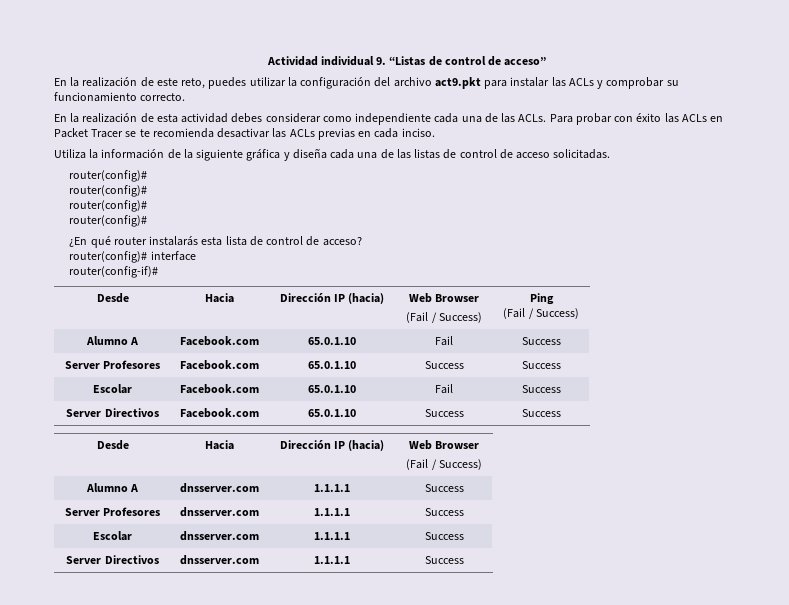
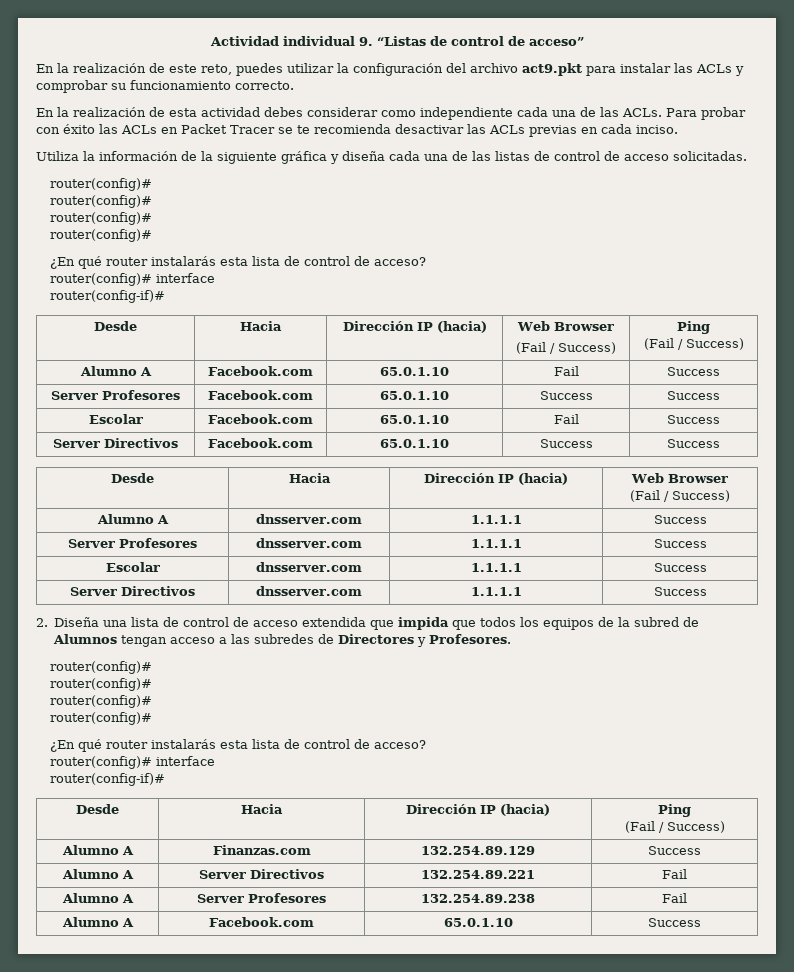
(464, 560) none -> [36,617,700,630] [53,634,512,647] [50,661,153,674] [50,678,153,691] [50,695,153,708] [50,712,153,725] [50,739,427,752] [50,756,216,769] [50,773,166,786] [76,804,119,814] [241,804,283,814] [406,804,550,816] [658,804,691,817] [624,821,725,833] [61,845,134,855] [212,845,311,855] [421,846,535,855] [648,846,701,855] [61,869,134,879] [199,869,324,879] [421,870,535,879] [662,869,687,879] [61,893,134,903] [197,893,326,903] [421,894,535,903] [662,893,687,903] [61,917,134,927] [209,917,314,927] [443,918,513,927] [648,918,701,927] // 2. Diseña una lista de control de acceso extendida que impida que todos los equipos de la subred de Alumnos tengan acceso a las subredes de Directores y Profesores. // router(config)# // router(config)# // router(config)# // router(config)# // ¿En qué router instalarás esta lista de control de acceso? // router(config)# interface // router(config-if)# // Desde | Hacia | Dirección IP (hacia) | Ping // (Fail / Success) // Alumno A | Finanzas.com | 132.254.89.129 | Success // Alumno A | Server Directivos | 132.254.89.221 | Fail // Alumno A | Server Profesores | 132.254.89.238 | Fail // Alumno A | Facebook.com | 65.0.1.10 | Success

